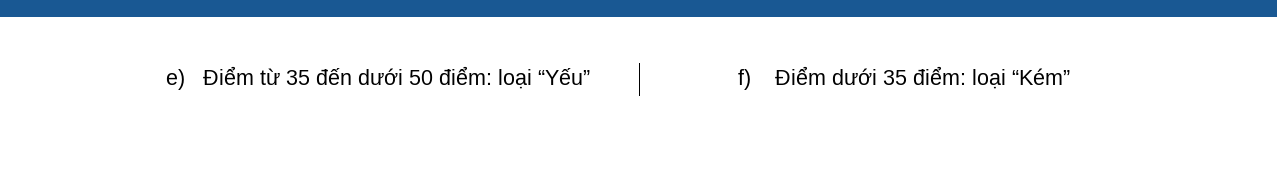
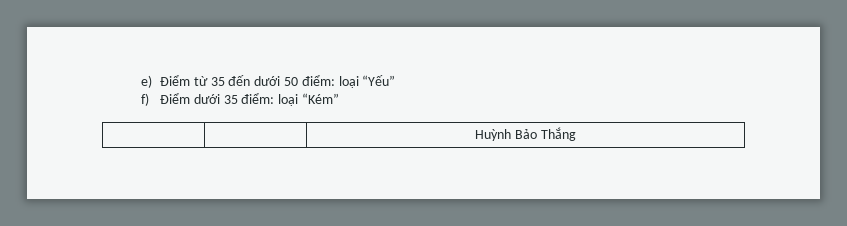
(1070, 76) none -> [475,127,576,141] // | | Huỳnh Bảo Thắng

